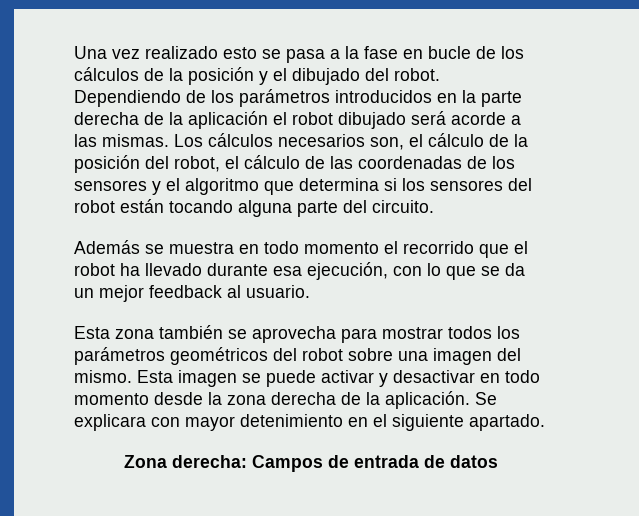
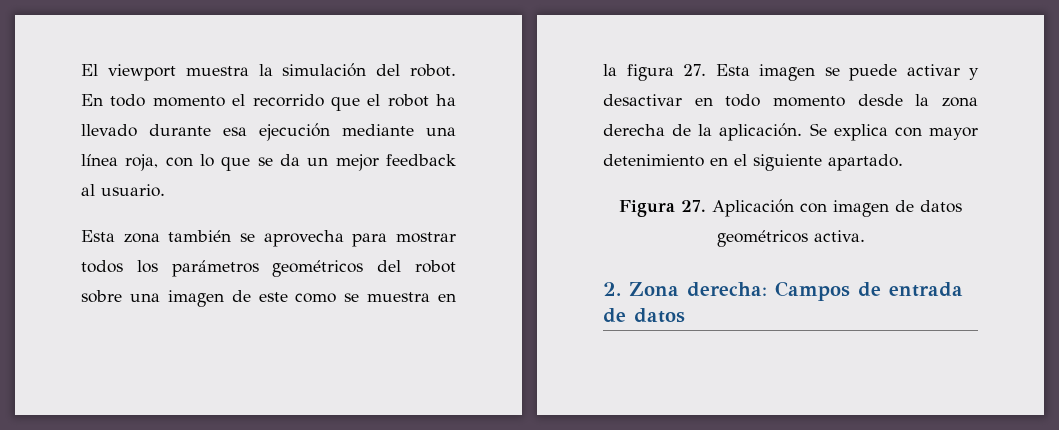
[74,46,524,63] [74,67,440,85] [74,89,522,107] [74,111,521,129] [74,133,528,150] [74,155,515,173] [74,178,532,195] [74,199,434,217] [74,240,259,254] Una vez realizado esto se pasa a la fase en bucle de los cálculos de la posición y el dibujado del robot. Dependiendo de los parámetros introducidos en la parte derecha de la aplicación el robot dibujado será acorde a las mismas. Los cálculos necesarios son, el cálculo de la posición del robot, el cálculo de las coordenadas de los sensores y el algoritmo que determina si los sensores del robot están tocando alguna parte del circuito. // Además se muestra en -> [81,63,456,81] [81,94,103,106] El viewport muestra la simulación del robot. En
[307,262,388,280] ejecución, -> [259,123,456,141] [81,154,159,171] ejecución mediante una línea roja,
[497,348,521,361] [74,370,132,383] del mismo. -> [231,290,456,303] [603,64,706,81] de este como se muestra en la figura 27.
[74,414,146,431] explicara -> [833,124,888,141] explica
(545, 422) none -> [619,199,962,217] [716,230,865,247] [603,282,621,296] Figura 27. Aplicación con imagen de datos geométricos activa. // 2.

